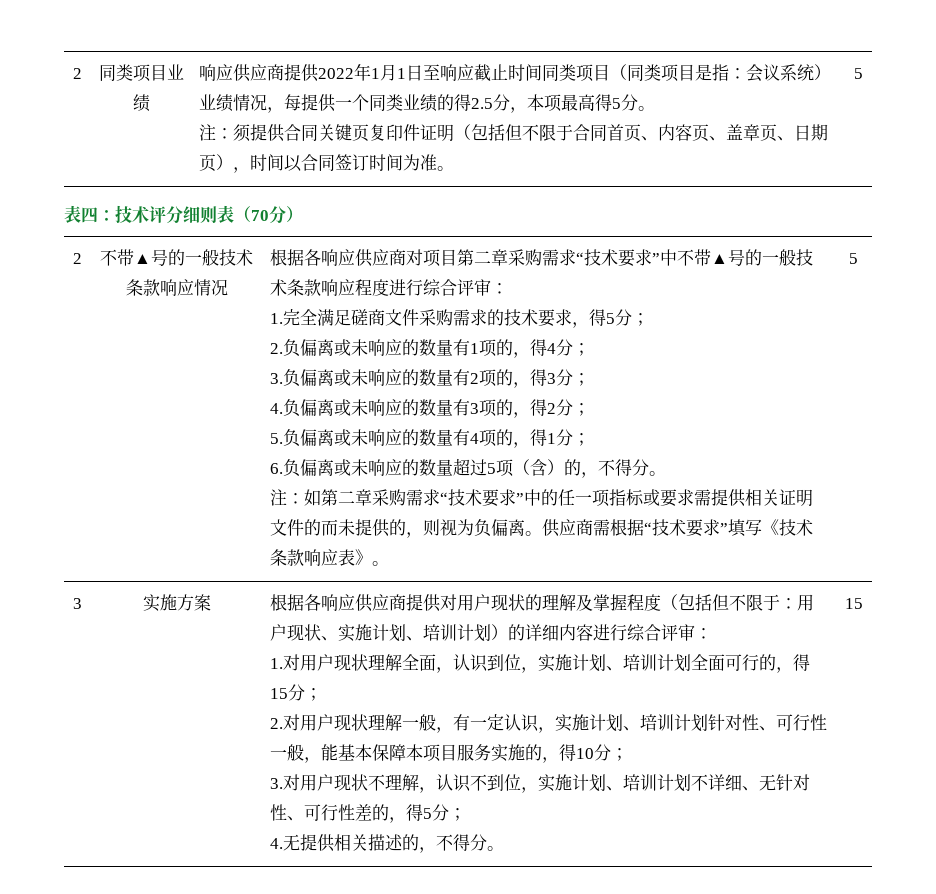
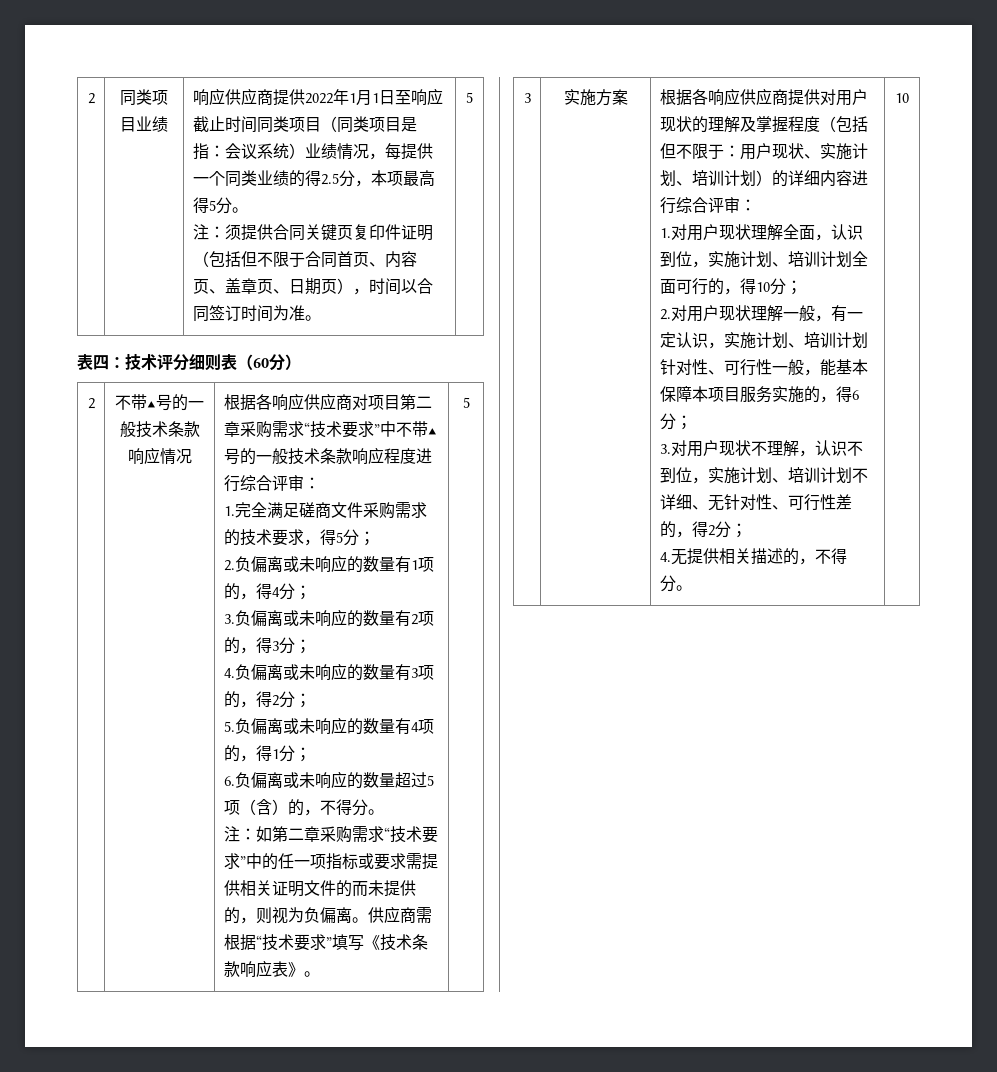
[251,210,269,221] 70 -> [253,358,269,368] 60
[270,688,289,699] 15 -> [755,282,770,292] 10
[576,748,595,759] 10 -> [851,390,859,400] 6
[423,808,433,819] 5 -> [707,525,715,536] 2
[844,598,863,609] 15 -> [895,93,909,103] 10

